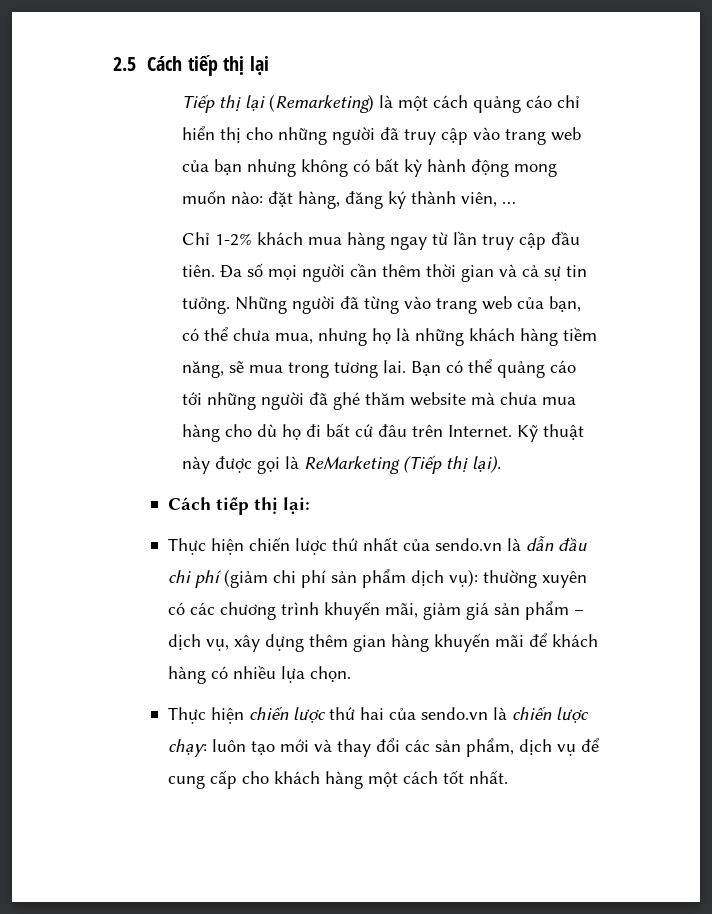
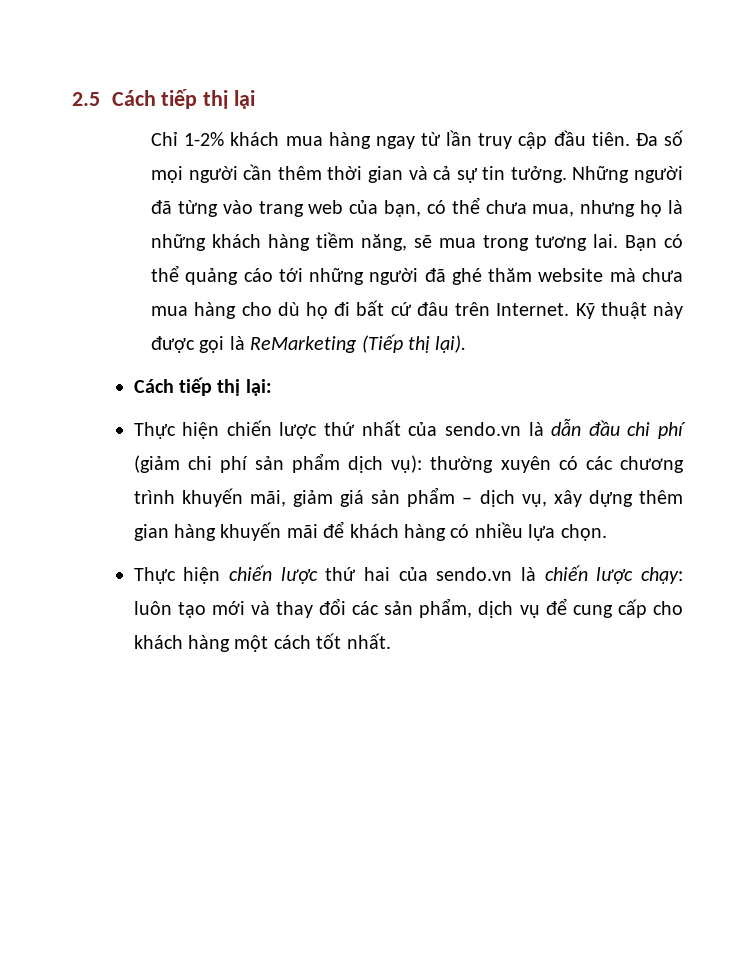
[181,94,580,113] [181,126,581,145] [181,158,557,177] [181,190,516,209] // Tiếp thị lại (Remarketing) là một cách quảng cáo chỉ hiển thị cho những người đã truy cập vào trang web của bạn nhưng không có bất kỳ hành động mong muốn nào: đặt hàng, đăng ký thành viên, … -> (256, 99) none

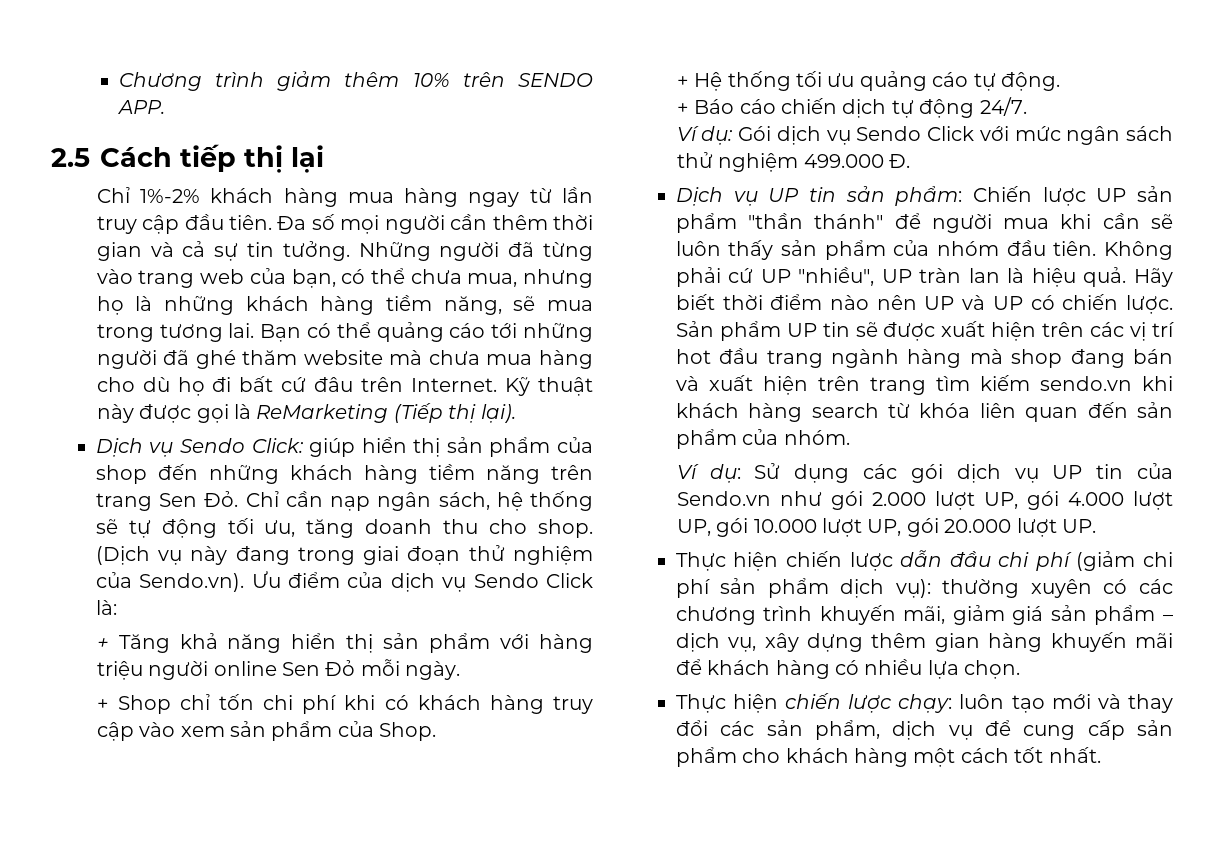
(72, 99) none -> [118,71,593,91] [116,100,165,114] Chương trình giảm thêm 10% trên SENDO APP. //
[184,132,280,146] 1-2% khách -> [139,188,338,207] 1%-2% khách hàng
[133,377,272,396] [133,420,544,439] Cách tiếp thị lại: // Thực hiện chiến lược thứ nhất của sendo.vn là -> [95,437,593,457] [95,464,593,484] [95,491,593,511] [95,518,593,538] [95,545,593,565] [95,571,593,592] [95,600,117,615] [96,633,594,653] [96,659,461,680] [96,694,593,714] [96,721,437,741] [676,71,1060,91] [676,97,1027,118] [676,126,1173,145] [676,152,910,172] [675,186,1173,206] [675,213,1173,233] [675,240,1173,260] [675,267,1173,287] [675,294,1173,314] [675,321,1175,341] [675,348,1173,368] [675,375,1173,395] [675,402,1173,422] [675,429,850,449] [676,463,1173,483] [676,491,1173,510] [676,518,1096,537] [675,551,893,571] Dịch vụ Sendo Click: giúp hiển thị sản phẩm của shop đến những khách hàng tiềm năng trên trang Sen Đỏ. Chỉ cần nạp ngân sách, hệ thống sẽ tự động tối ưu, tăng doanh thu cho shop. (Dịch vụ này đang trong giai đoạn thử nghiệm của Sendo.vn). Ưu điểm của dịch vụ Sendo Click là: // + Tăng khả năng hiển thị sản phẩm với hàng triệu người online Sen Đỏ mỗi ngày. // + Shop chỉ tốn chi phí khi có khách hàng truy cập vào xem sản phẩm của Shop. // + Hệ thống tối ưu quảng cáo tự động. // + Báo cáo chiến dịch tự động 24/7. // Ví dụ: Gói dịch vụ Sendo Click với mức ngân sách thử nghiệm 499.000 Đ. // Dịch vụ UP tin sản phẩm: Chiến lược UP sản phẩm "thần thánh" để người mua khi cần sẽ luôn thấy sản phẩm của nhóm đầu tiên. Không phải cứ UP "nhiều", UP tràn lan là hiệu quả. Hãy biết thời điểm nào nên UP và UP có chiến lược. Sản phẩm UP tin sẽ được xuất hiện trên các vị trí hot đầu trang ngành hàng mà shop đang bán và xuất hiện trên trang tìm kiếm sendo.vn khi khách hàng search từ khóa liên quan đến sản phẩm của nhóm. // Ví dụ: Sử dụng các gói dịch vụ UP tin của Sendo.vn như gói 2.000 lượt UP, gói 4.000 lượt UP, gói 10.000 lượt UP, gói 20.000 lượt UP. // Thực hiện chiến lược
[325,565,634,584] thứ hai của sendo.vn là chiến lược -> (893, 703) none
(647, 608) none -> [1137,720,1173,736] [675,747,737,767] sản phẩm

